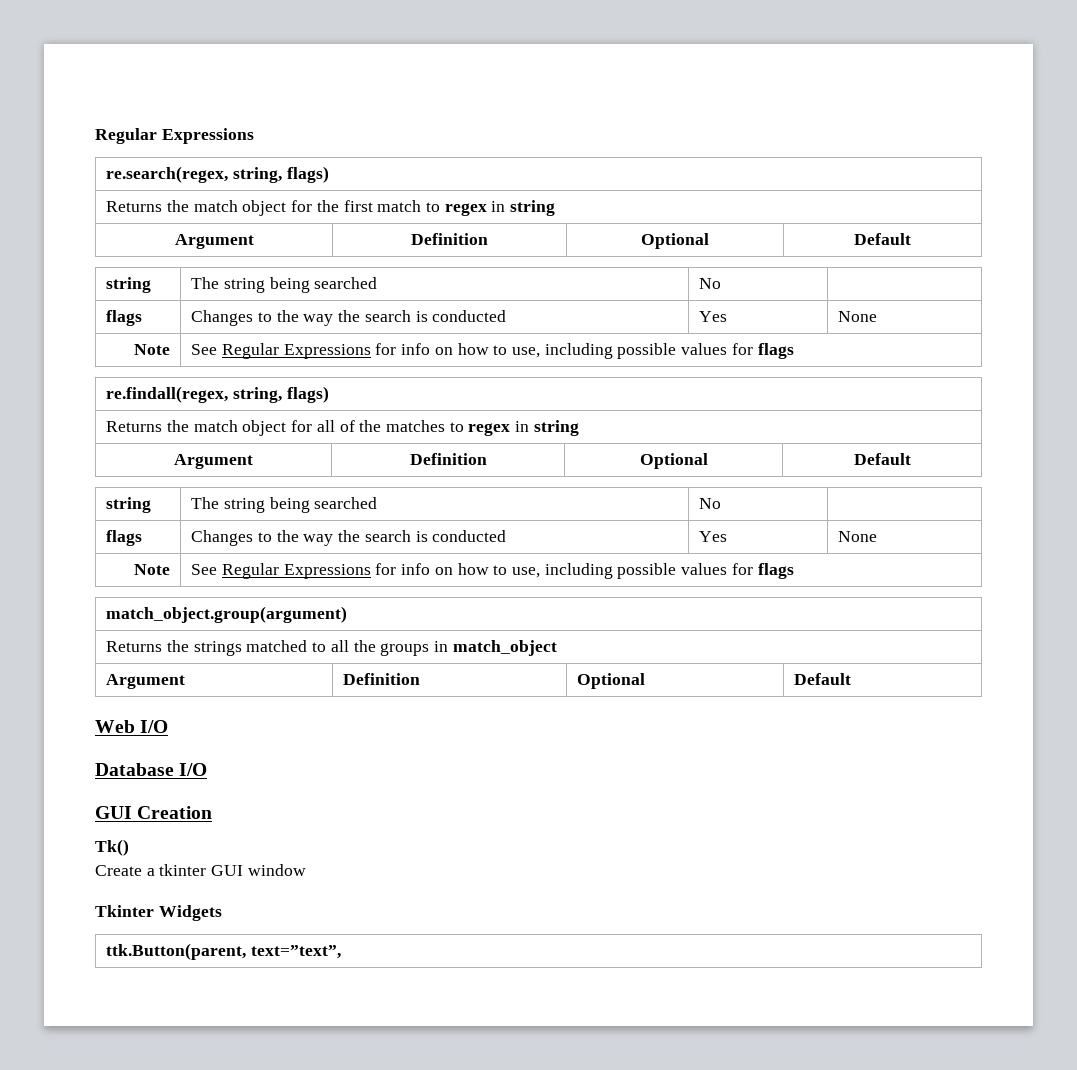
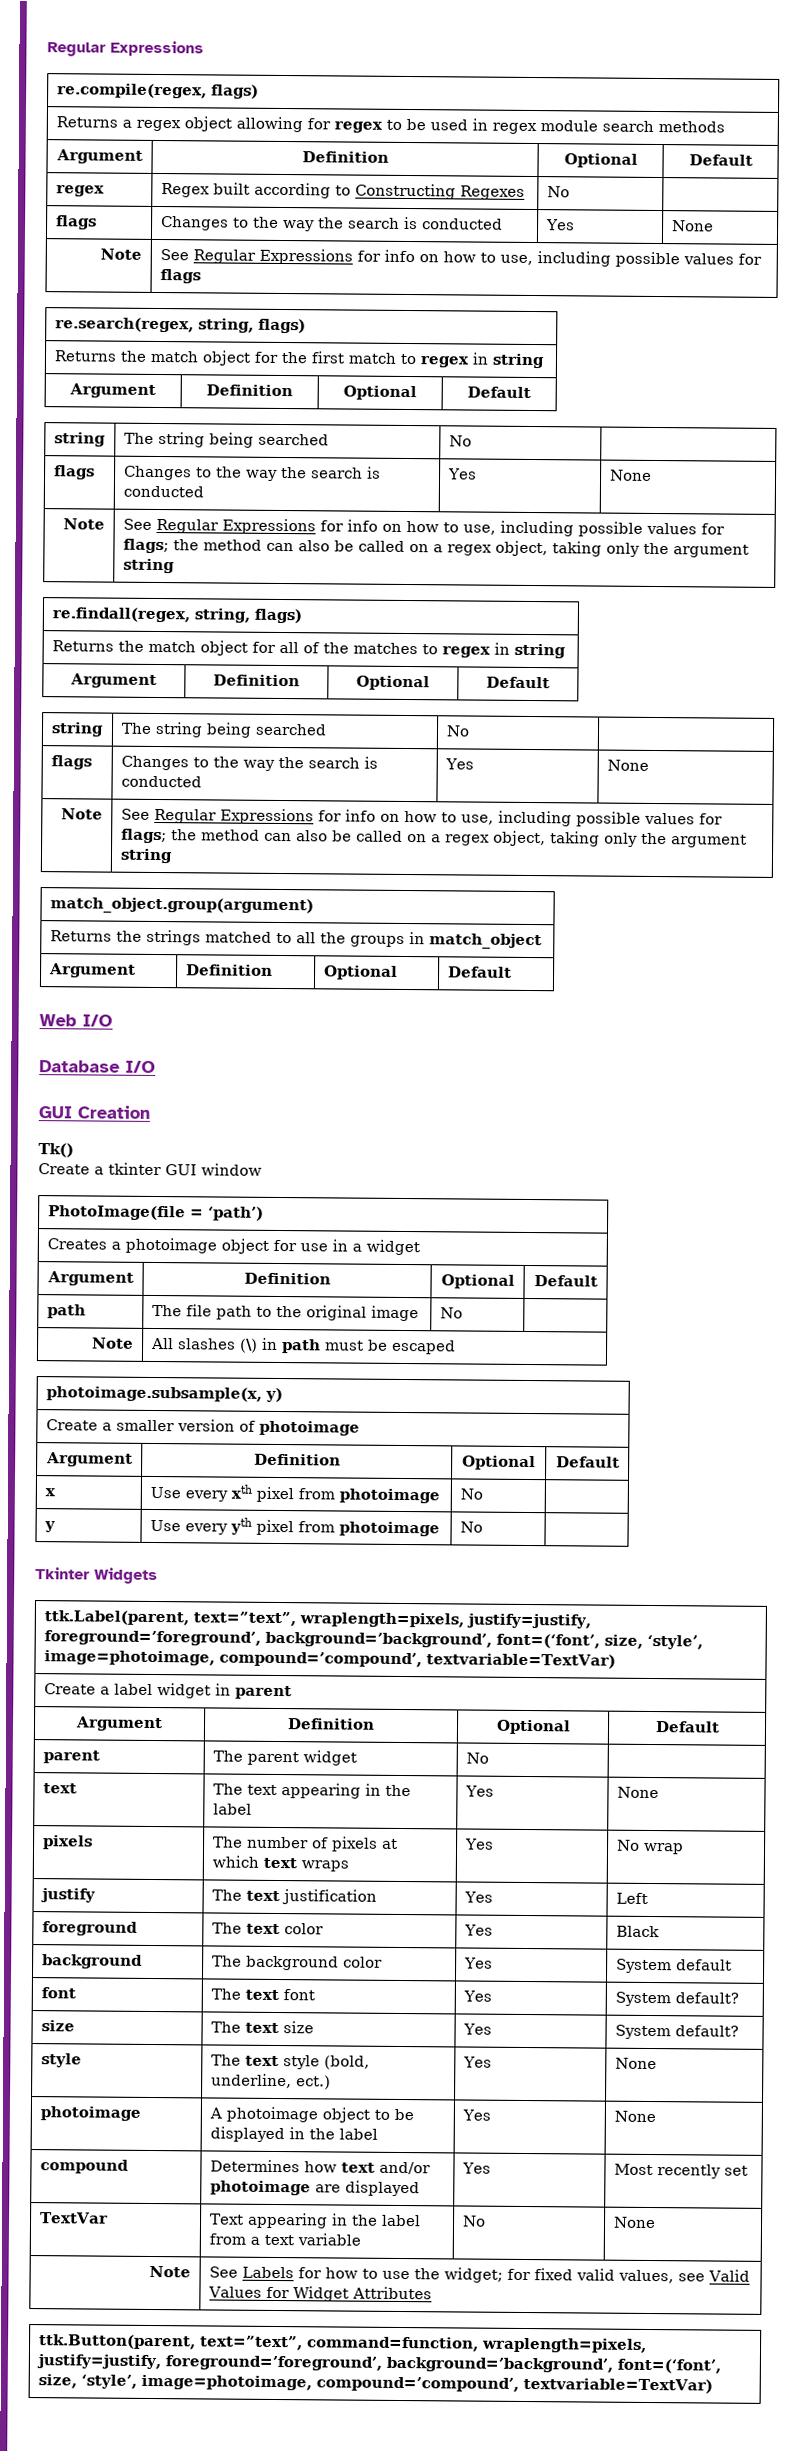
[95,128,254,144] Regular Expressions -> [47,40,204,57] [56,83,259,99] [55,116,725,135] [55,149,143,164] [301,151,389,163] [563,153,638,168] [688,154,753,166] [55,185,105,197] [160,182,525,200] [546,186,570,198] [55,215,97,230] [160,216,503,232] [545,219,575,231] [671,220,714,232] [100,248,143,260] [159,248,762,268] [159,269,201,284] Regular Expressions // re.compile(regex, flags) // Returns a regex object allowing for regex to be used in regex module search methods // Argument | Definition | Optional | Default // regex | Regex built according to Constructing Regexes | No | // flags | Changes to the way the search is conducted | Yes | None // Note | See Regular Expressions for info on how to use, including possible values for flags
[757,343,794,359] flags -> [122,538,749,558] [122,558,175,574] flags; the method can also be called on a regex object, taking only the argument string
[757,563,794,579] flags -> [120,828,747,848] [119,848,173,864] flags; the method can also be called on a regex object, taking only the argument string
[95,905,222,921] [106,943,341,960] // Tkinter Widgets // ttk.Button(parent, text=”text”, -> [47,1205,264,1221] [46,1237,420,1256] [46,1271,134,1286] [243,1272,331,1285] [440,1274,515,1289] [533,1275,598,1287] [46,1304,86,1319] [151,1304,419,1322] [439,1307,463,1319] [92,1337,135,1349] [150,1337,456,1355] [45,1386,283,1403] [45,1419,360,1436] [45,1452,133,1467] [253,1453,341,1466] [462,1455,536,1471] [555,1456,620,1468] [44,1488,56,1497] [149,1484,440,1504] [459,1488,483,1500] [43,1521,56,1533] [149,1517,440,1537] [459,1521,483,1533] [35,1567,158,1585] [43,1610,591,1629] [43,1630,703,1650] [43,1650,616,1669] [43,1683,292,1700] [75,1716,163,1732] [287,1718,375,1730] [495,1719,571,1735] [654,1721,720,1733] [42,1750,100,1764] [212,1750,357,1766] [465,1752,489,1764] [42,1783,77,1794] [212,1783,411,1799] [212,1803,252,1815] [464,1785,494,1797] [616,1786,659,1799] [42,1835,93,1850] [212,1836,398,1852] [211,1855,349,1872] [464,1838,494,1850] [616,1839,684,1855] [39,1888,96,1903] [211,1889,377,1905] [463,1891,493,1903] [615,1892,648,1904] [41,1921,138,1936] [211,1922,324,1935] [463,1924,493,1936] [615,1925,660,1938] [41,1954,143,1969] [211,1955,383,1971] [463,1957,493,1969] [615,1958,732,1974] [40,1987,76,1999] [210,1988,315,2001] [462,1990,492,2002] [614,1991,739,2007] [40,2020,75,2032] [210,2021,314,2034] [462,2023,492,2035] [614,2024,739,2040] [40,2053,82,2068] [210,2054,370,2070] [210,2073,331,2090] [462,2056,492,2068] [614,2057,657,2070] [39,2106,141,2121] [208,2106,414,2123] [209,2126,378,2143] [461,2109,491,2121] [613,2110,656,2123] [39,2159,129,2174] [209,2159,431,2175] [209,2180,420,2197] [461,2162,491,2174] [613,2163,748,2179] [39,2212,109,2224] [209,2212,421,2229] [208,2233,361,2246] [461,2215,486,2227] [612,2216,656,2229] [149,2265,192,2278] [208,2266,750,2284] [207,2286,432,2302] [38,2334,647,2353] [35,2354,721,2374] [37,2374,713,2394] // PhotoImage(file = ‘path’) // Creates a photoimage object for use in a widget // Argument | Definition | Optional | Default // path | The file path to the original image | No | // Note | All slashes (\) in path must be escaped // photoimage.subsample(x, y) // Create a smaller version of photoimage // Argument | Definition | Optional | Default // x | Use every xth pixel from photoimage | No | // y | Use every yth pixel from photoimage | No | // Tkinter Widgets // ttk.Label(parent, text=”text”, wraplength=pixels, justify=justify, foreground=’foreground’, background=’background’, font=(‘font’, size, ‘style’, image=photoimage, compound=’compound’, textvariable=TextVar) // Create a label widget in parent // Argument | Definition | Optional | Default // parent | The parent widget | No | // text | The text appearing in the label | Yes | None // pixels | The number of pixels at which text wraps | Yes | No wrap // justify | The text justification | Yes | Left // foreground | The text color | Yes | Black // background | The background color | Yes | System default // font | The text font | Yes | System default? // size | The text size | Yes | System default? // style | The text style (bold, underline, ect.) | Yes | None // photoimage | A photoimage object to be displayed in the label | Yes | None // compound | Determines how text and/or photoimage are displayed | Yes | Most recently set // TextVar | Text appearing in the label from a text variable | No | None // Note | See Labels for how to use the widget; for fixed valid values, see Valid Values for Widget Attributes // ttk.Button(parent, text=”text”, command=function, wraplength=pixels, justify=justify, foreground=’foreground’, background=’background’, font=(‘font’, size, ‘style’, image=photoimage, compound=’compound’, textvariable=TextVar)

